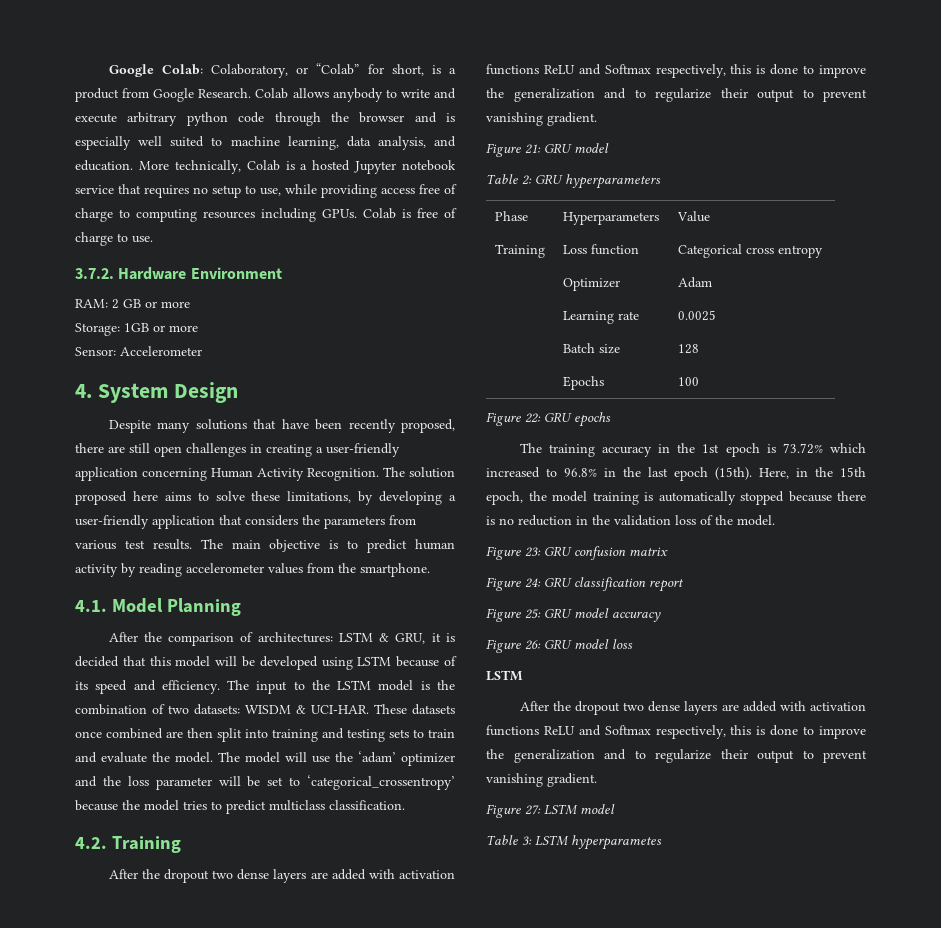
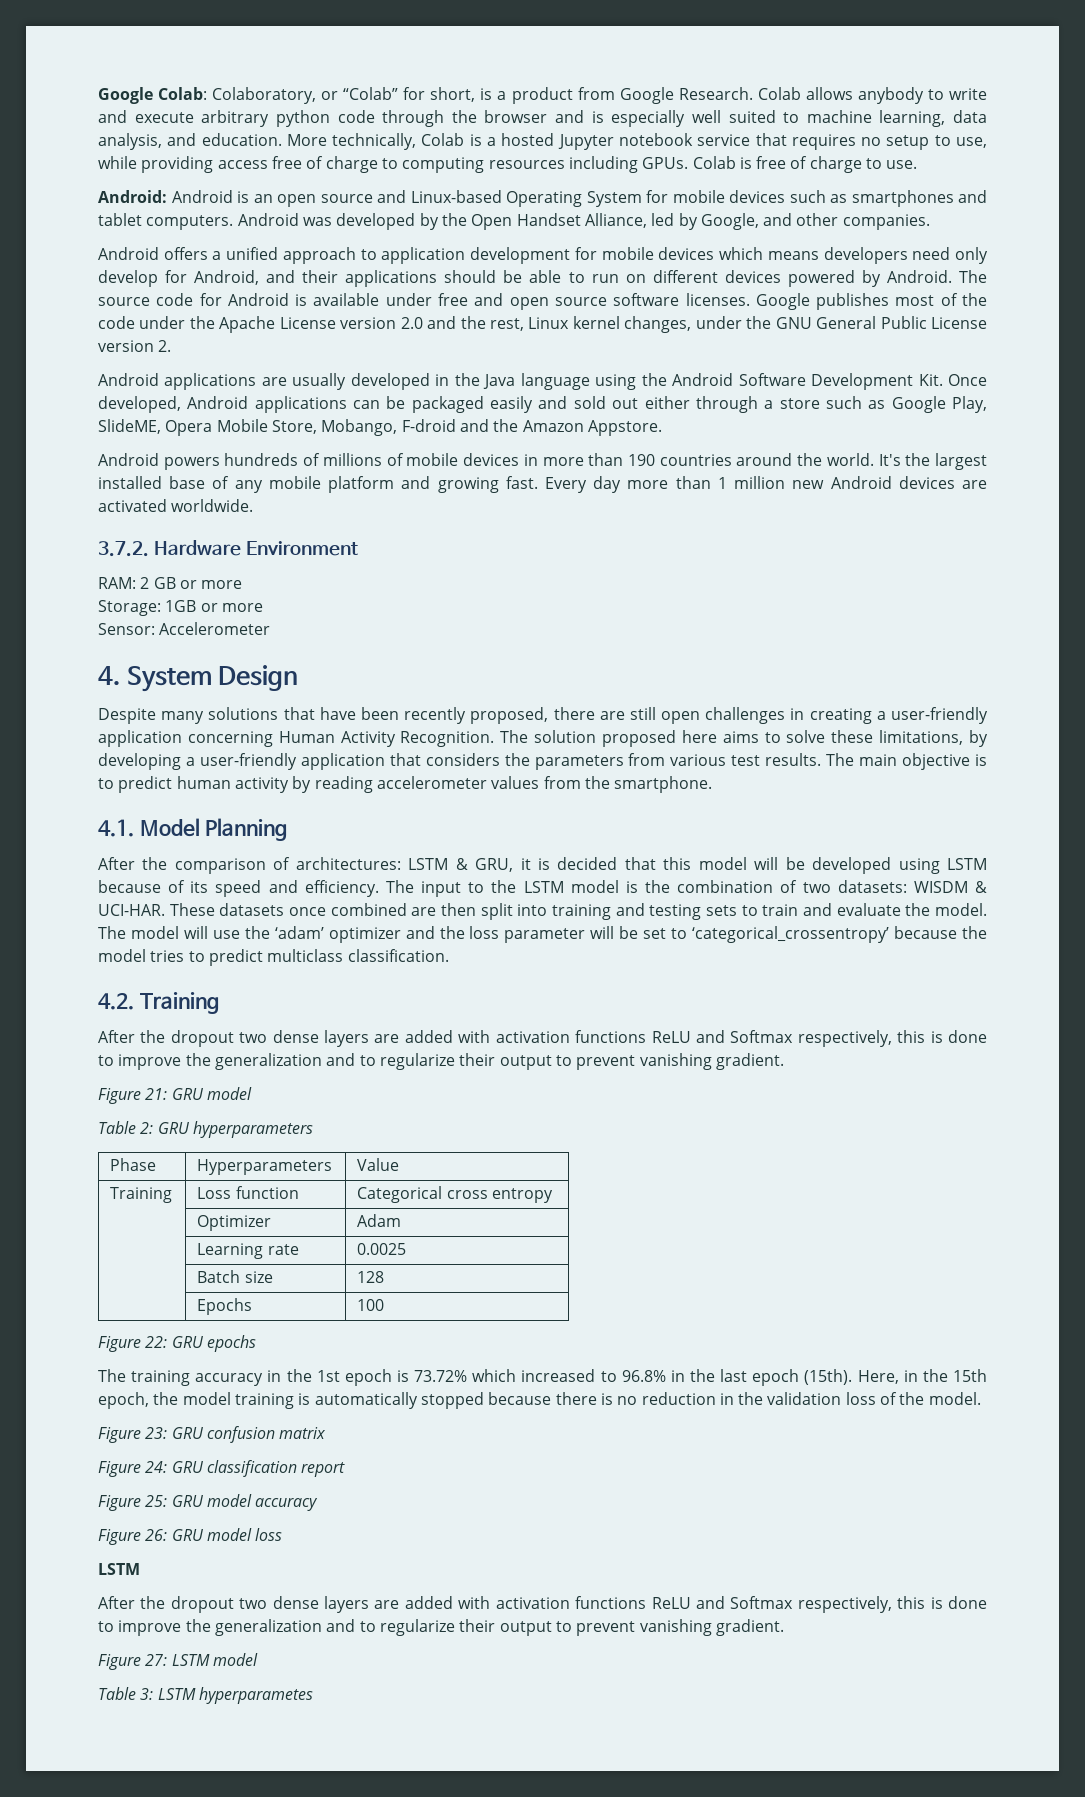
(153, 239) none -> [98,190,987,207] [98,213,930,230] [98,247,989,264] [98,270,987,287] [98,293,987,310] [98,316,988,333] [98,340,172,352] [98,373,988,390] [98,396,988,413] [98,419,662,436] [98,453,987,470] [98,476,987,493] [98,499,254,512] // Android: Android is an open source and Linux-based Operating System for mobile devices such as smartphones and tablet computers. Android was developed by the Open Handset Alliance, led by Google, and other companies. // Android offers a unified approach to application development for mobile devices which means developers need only develop for Android, and their applications should be able to run on different devices powered by Android. The source code for Android is available under free and open source software licenses. Google publishes most of the code under the Apache License version 2.0 and the rest, Linux kernel changes, under the GNU General Public License version 2. // Android applications are usually developed in the Java language using the Android Software Development Kit. Once developed, Android applications can be packaged easily and sold out either through a store such as Google Play, SlideME, Opera Mobile Store, Mobango, F-droid and the Amazon Appstore. // Android powers hundreds of millions of mobile devices in more than 190 countries around the world. It's the largest installed base of any mobile platform and growing fast. Every day more than 1 million new Android devices are activated worldwide.

